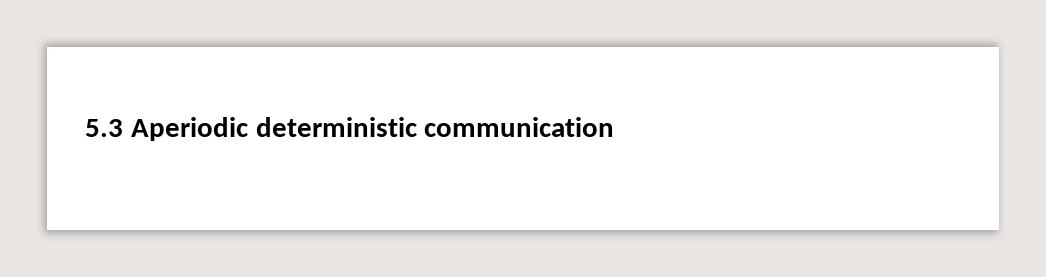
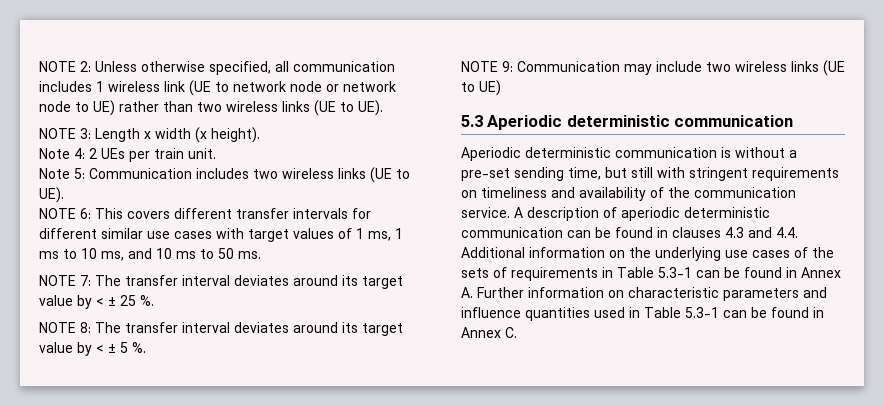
[85,117,615,141] 5.3 Aperiodic deterministic communication -> [39,61,395,75] [39,80,396,96] [39,100,383,116] [39,127,260,143] [39,148,216,162] [39,167,410,183] [39,187,64,203] [39,208,371,219] [39,228,403,242] [39,248,261,261] [39,275,403,289] [39,295,154,309] [39,322,403,336] [39,342,146,356] [461,60,845,76] [461,80,501,96] [461,115,794,130] [461,147,797,161] [461,167,839,181] [461,187,796,201] [461,207,770,221] [461,227,798,238] [461,247,834,261] [461,267,841,281] [461,287,827,301] [461,307,824,321] [461,327,517,338] NOTE 2: Unless otherwise specified, all communication includes 1 wireless link (UE to network node or network node to UE) rather than two wireless links (UE to UE). // NOTE 3: Length x width (x height). // Note 4: 2 UEs per train unit. // Note 5: Communication includes two wireless links (UE to UE). // NOTE 6: This covers different transfer intervals for different similar use cases with target values of 1 ms, 1 ms to 10 ms, and 10 ms to 50 ms. // NOTE 7: The transfer interval deviates around its target value by < ± 25 %. // NOTE 8: The transfer interval deviates around its target value by < ± 5 %. // NOTE 9: Communication may include two wireless links (UE to UE) // 5.3 Aperiodic deterministic communication // Aperiodic deterministic communication is without a pre-set sending time, but still with stringent requirements on timeliness and availability of the communication service. A description of aperiodic deterministic communication can be found in clauses 4.3 and 4.4. Additional information on the underlying use cases of the sets of requirements in Table 5.3-1 can be found in Annex A. Further information on characteristic parameters and influence quantities used in Table 5.3-1 can be found in Annex C.

